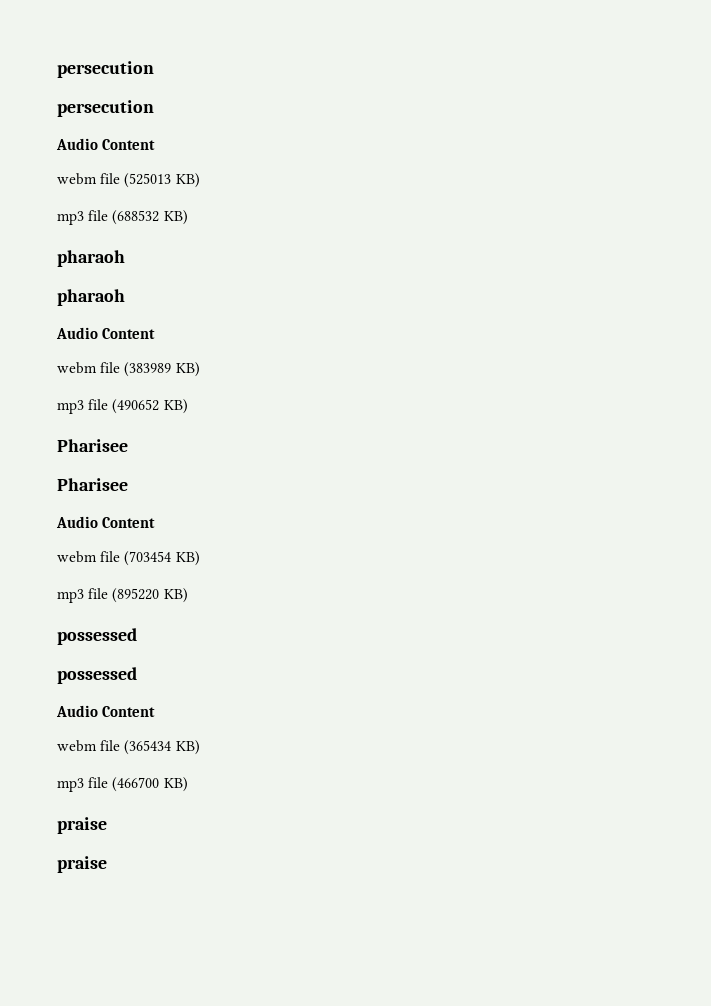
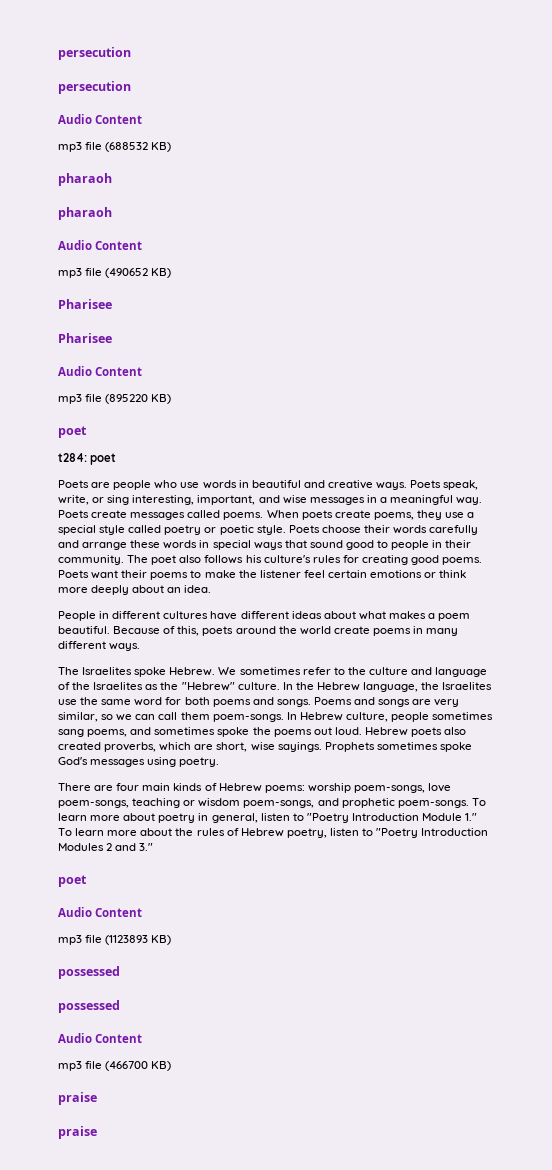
[57,173,200,188] // webm file (525013 KB) -> (143, 119) none
[57,362,200,377] // webm file (383989 KB) -> (143, 245) none
[57,551,200,566] [57,588,160,603] webm file (703454 KB) // mp3 file (895220 -> [58,394,172,404] [58,426,87,438] [58,453,117,465] [58,480,479,490] [58,495,483,505] [58,510,475,520] [58,525,479,535] [58,540,472,550] [58,555,483,565] [58,570,467,580] [58,585,212,595] [58,611,471,621] [58,626,459,636] [58,641,141,651] [58,667,488,677] [58,682,493,692] [58,697,460,707] [58,712,494,722] [58,727,467,737] [58,742,472,752] [58,757,220,767] [58,783,452,793] [58,798,486,808] [58,813,478,823] [58,828,489,838] [58,843,154,851] [58,875,87,887] [58,907,143,917] [58,935,149,945] mp3 file (895220 KB) // poet // t284: poet // Poets are people who use words in beautiful and creative ways. Poets speak, write, or sing interesting, important, and wise messages in a meaningful way. Poets create messages called poems. When poets create poems, they use a special style called poetry or poetic style. Poets choose their words carefully and arrange these words in special ways that sound good to people in their community. The poet also follows his culture's rules for creating good poems. Poets want their poems to make the listener feel certain emotions or think more deeply about an idea. // People in different cultures have different ideas about what makes a poem beautiful. Because of this, poets around the world create poems in many different ways. // The Israelites spoke Hebrew. We sometimes refer to the culture and language of the Israelites as the "Hebrew" culture. In the Hebrew language, the Israelites use the same word for both poems and songs. Poems and songs are very similar, so we can call them poem-songs. In Hebrew culture, people sometimes sang poems, and sometimes spoke the poems out loud. Hebrew poets also created proverbs, which are short, wise sayings. Prophets sometimes spoke God's messages using poetry. // There are four main kinds of Hebrew poems: worship poem-songs, love poem-songs, teaching or wisdom poem-songs, and prophetic poem-songs. To learn more about poetry in general, listen to "Poetry Introduction Module 1." To learn more about the rules of Hebrew poetry, listen to "Poetry Introduction Modules 2 and 3." // poet // Audio Content // mp3 file (1123893
[57,740,200,755] // webm file (365434 KB) -> (143, 1038) none

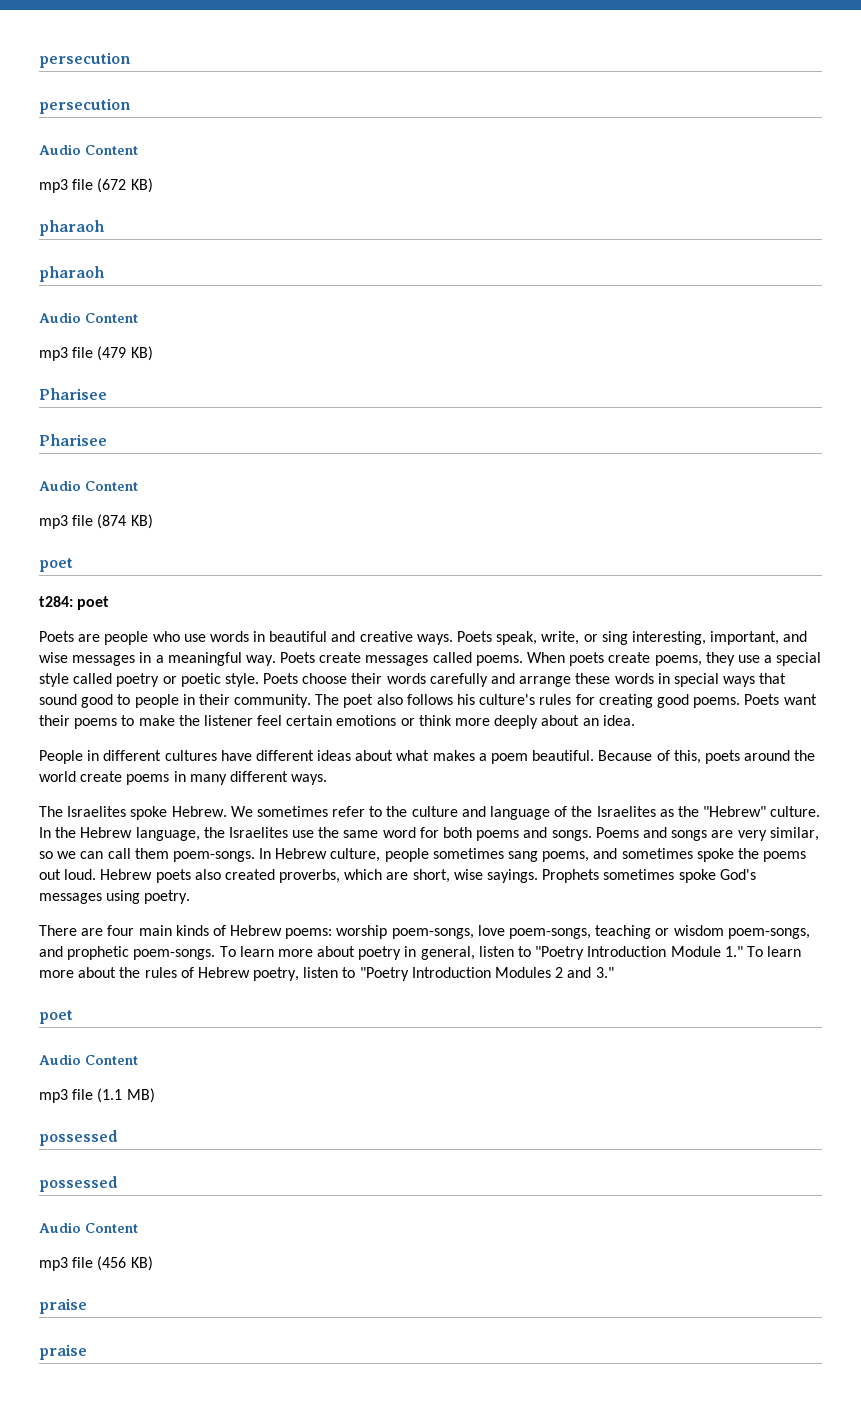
[105,142,149,152] (688532 -> [97,178,127,193] (672
[105,268,149,278] (490652 -> [97,346,127,361] (479
[105,394,149,404] (895220 -> [97,514,127,529] (874
[105,935,172,945] (1123893 KB) -> [97,1088,155,1103] (1.1 MB)
[105,1061,149,1071] (466700 -> [97,1256,127,1271] (456

